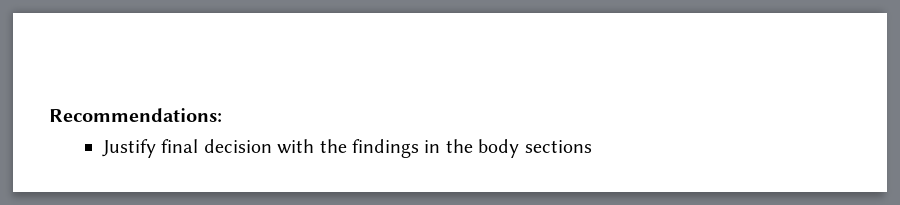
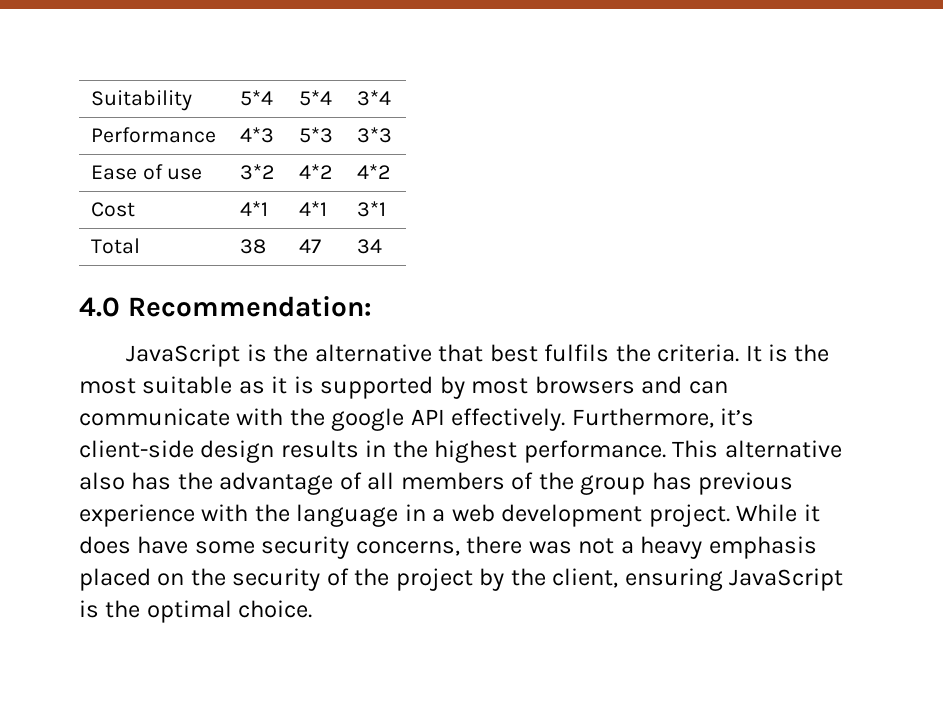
[49,108,222,122] [102,139,592,158] Recommendations: // Justify final decision with the findings in the body sections -> [90,90,192,111] [239,90,273,106] [298,90,332,106] [356,90,391,106] [90,127,216,143] [239,127,274,143] [298,127,333,143] [356,127,392,143] [90,164,203,180] [239,164,274,180] [298,164,332,179] [356,164,390,179] [90,202,135,217] [239,201,268,216] [298,201,327,216] [356,201,386,217] [90,238,140,254] [239,239,266,254] [298,239,321,253] [356,239,382,254] [79,296,372,317] [126,344,830,367] [79,376,728,399] [79,408,755,431] [79,440,842,463] [79,472,794,495] [79,504,820,527] [79,536,817,559] [79,568,844,591] [79,600,313,623] Suitability | 5*4 | 5*4 | 3*4 // Performance | 4*3 | 5*3 | 3*3 // Ease of use | 3*2 | 4*2 | 4*2 // Cost | 4*1 | 4*1 | 3*1 // Total | 38 | 47 | 34 // 4.0 Recommendation: // JavaScript is the alternative that best fulfils the criteria. It is the most suitable as it is supported by most browsers and can communicate with the google API effectively. Furthermore, it’s client-side design results in the highest performance. This alternative also has the advantage of all members of the group has previous experience with the language in a web development project. While it does have some security concerns, there was not a heavy emphasis placed on the security of the project by the client, ensuring JavaScript is the optimal choice.

